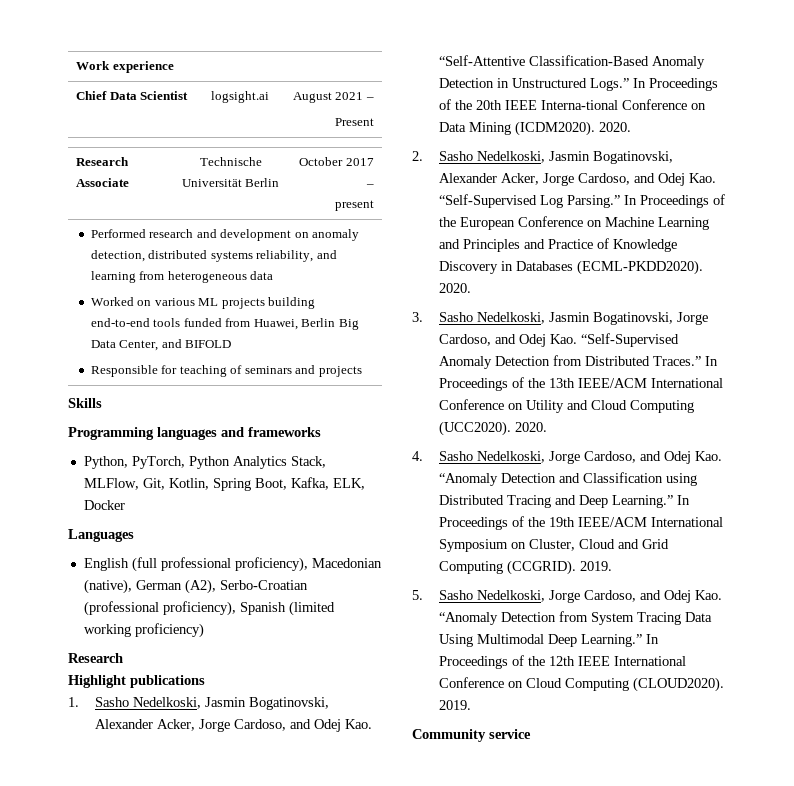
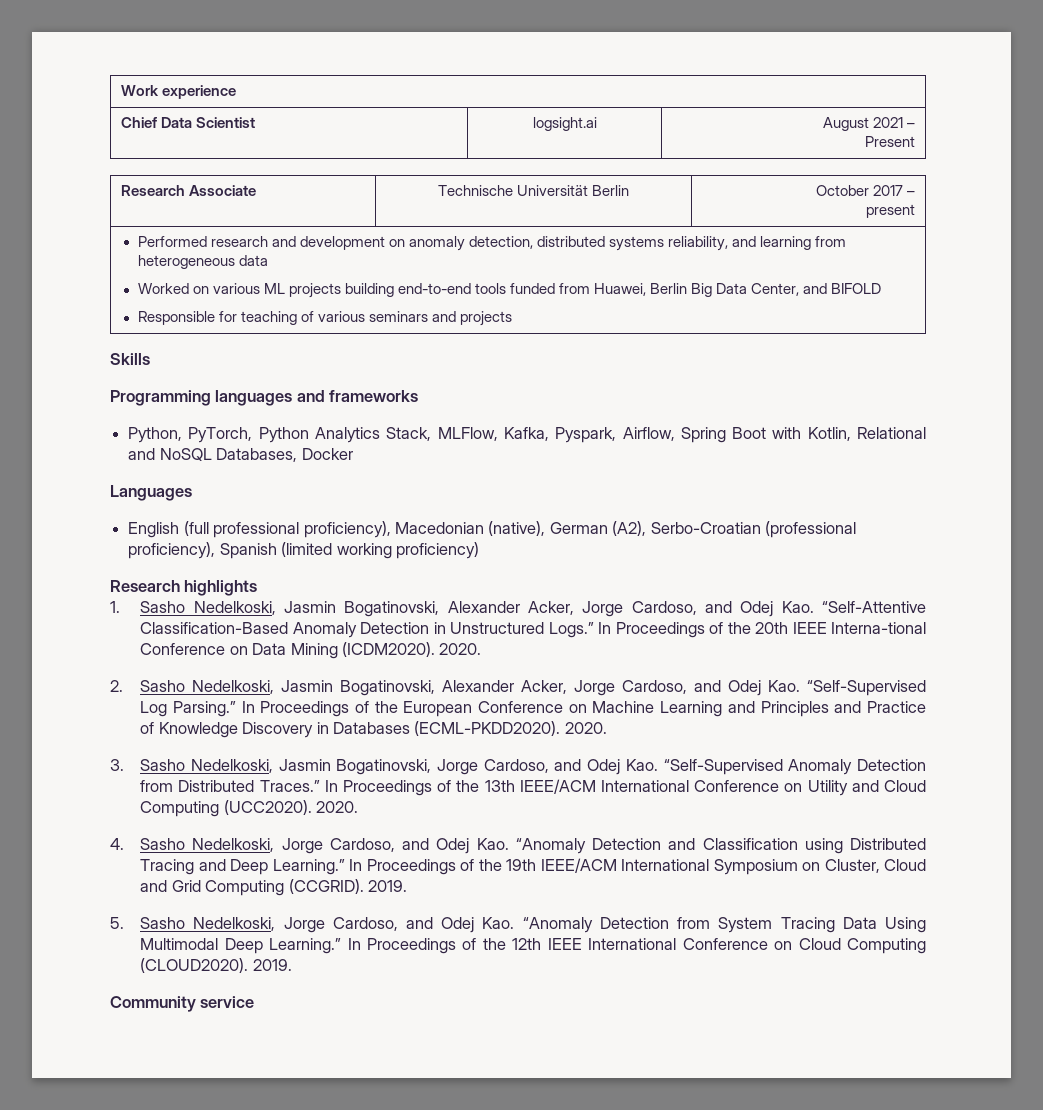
(243, 369) none -> [317,311,365,322] various
[142,477,365,491] Git, Kotlin, Spring Boot, Kafka, ELK, -> [503,427,927,443] [128,448,298,462] Kafka, Pyspark, Airflow, Spring Boot with Kotlin, Relational and NoSQL Databases,
[68,675,205,688] // Highlight publications -> [184,580,258,596] highlights

